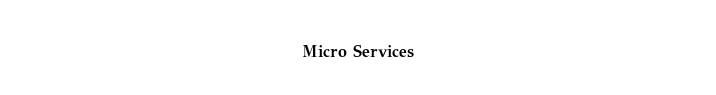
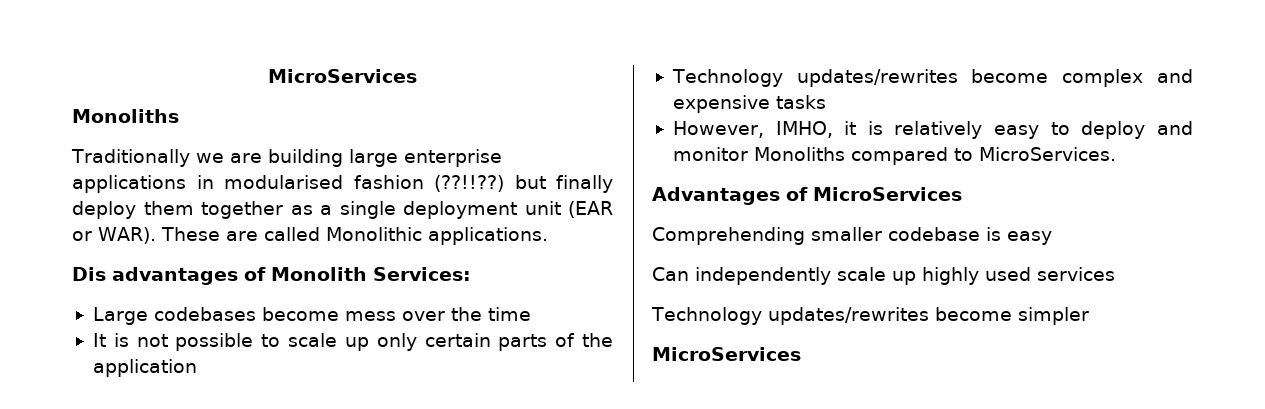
[302,44,414,58] Micro Services -> [268,69,417,83] [72,109,179,123] [71,149,502,167] [72,175,613,193] [72,201,613,219] [72,227,548,245] [72,267,471,285] [92,307,531,325] [92,333,613,351] [92,359,197,377] [671,69,1193,87] [672,95,826,113] [672,121,1193,139] [672,147,1116,165] [652,187,962,205] [652,227,1052,245] [652,267,1115,285] [651,307,1089,325] [652,347,801,361] MicroServices // Monoliths // Traditionally we are building large enterprise applications in modularised fashion (??!!??) but finally deploy them together as a single deployment unit (EAR or WAR). These are called Monolithic applications. // Dis advantages of Monolith Services: // Large codebases become mess over the time // It is not possible to scale up only certain parts of the application // Technology updates/rewrites become complex and expensive tasks // However, IMHO, it is relatively easy to deploy and monitor Monoliths compared to MicroServices. // Advantages of MicroServices // Comprehending smaller codebase is easy // Can independently scale up highly used services // Technology updates/rewrites become simpler // MicroServices

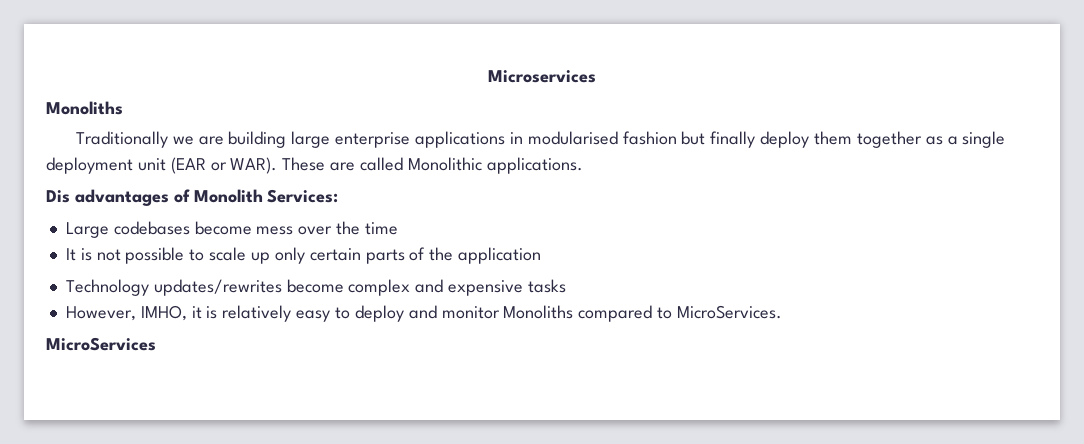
[268,69,417,83] MicroServices -> [488,70,596,83] Microservices
[434,175,504,192] (??!!??) -> (677, 138) none
[652,187,962,205] [652,227,1052,245] [652,267,1115,285] [651,307,1089,325] [652,347,801,361] Advantages of MicroServices // Comprehending smaller codebase is easy // Can independently scale up highly used services // Technology updates/rewrites become simpler // MicroServices -> [46,337,156,351] MicroServices

